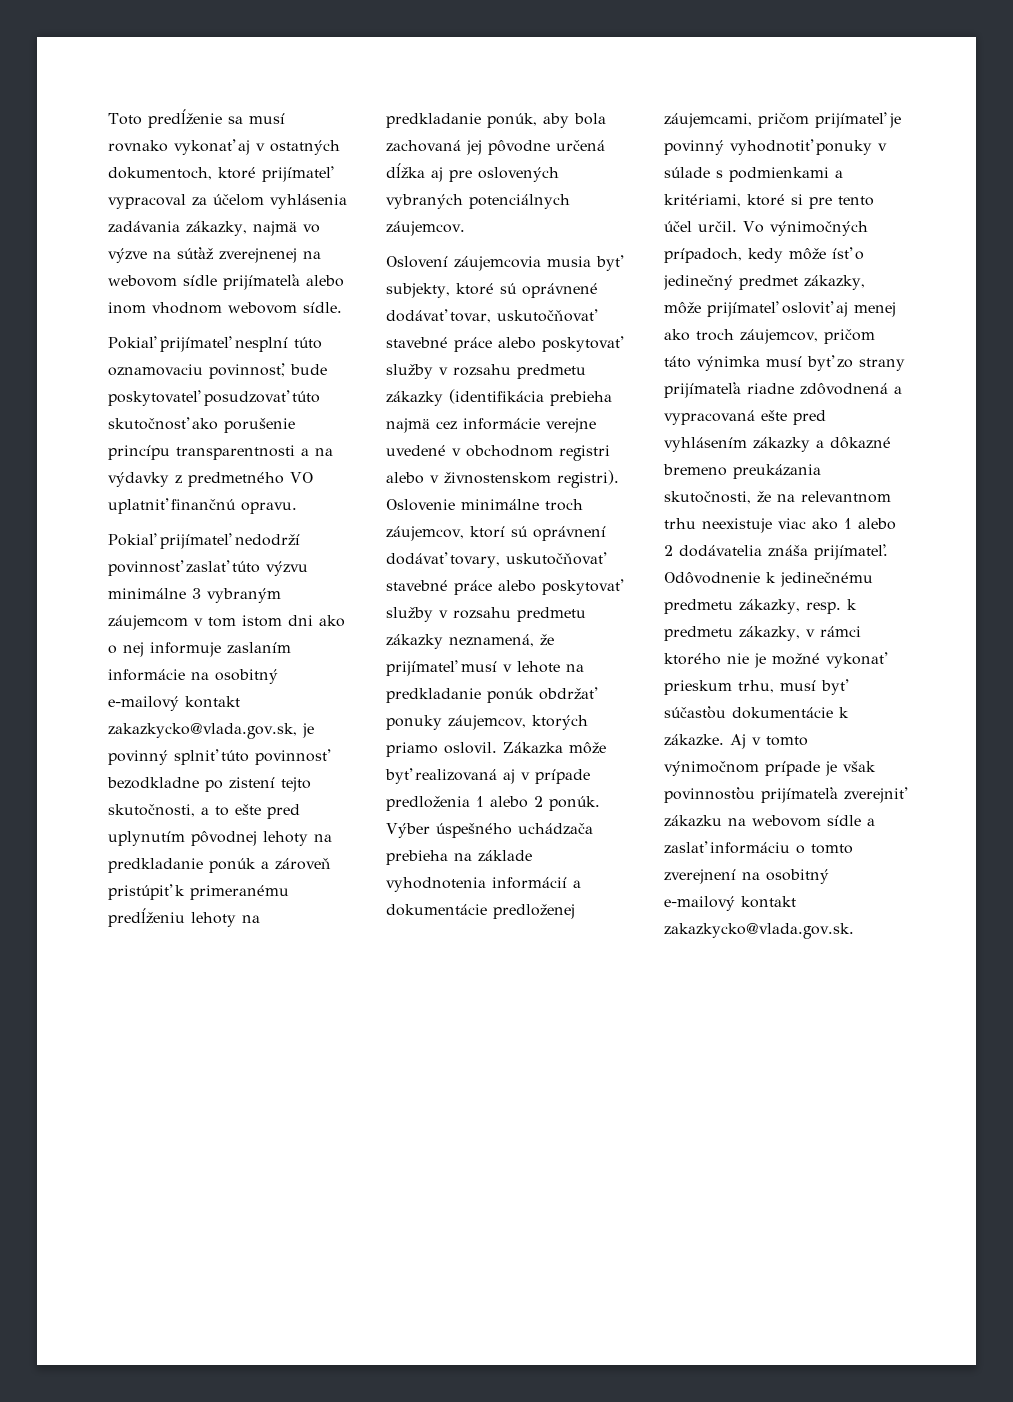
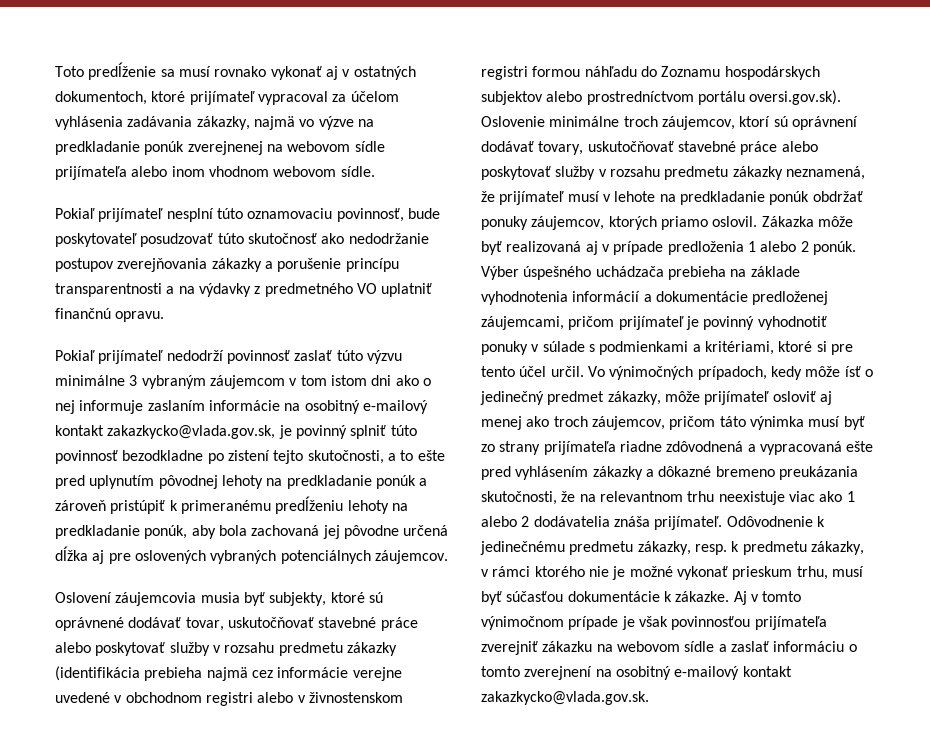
[177,247,213,259] súťaž -> [55,141,185,155] predkladanie ponúk
(218, 424) none -> [348,233,429,244] [55,258,273,272] nedodržanie postupov zverejňovania zákazky a
[557,470,619,488] registri). -> [481,66,820,80] [481,90,842,105] registri formou náhľadu do Zoznamu hospodárskych subjektov alebo prostredníctvom portálu oversi.gov.sk).

